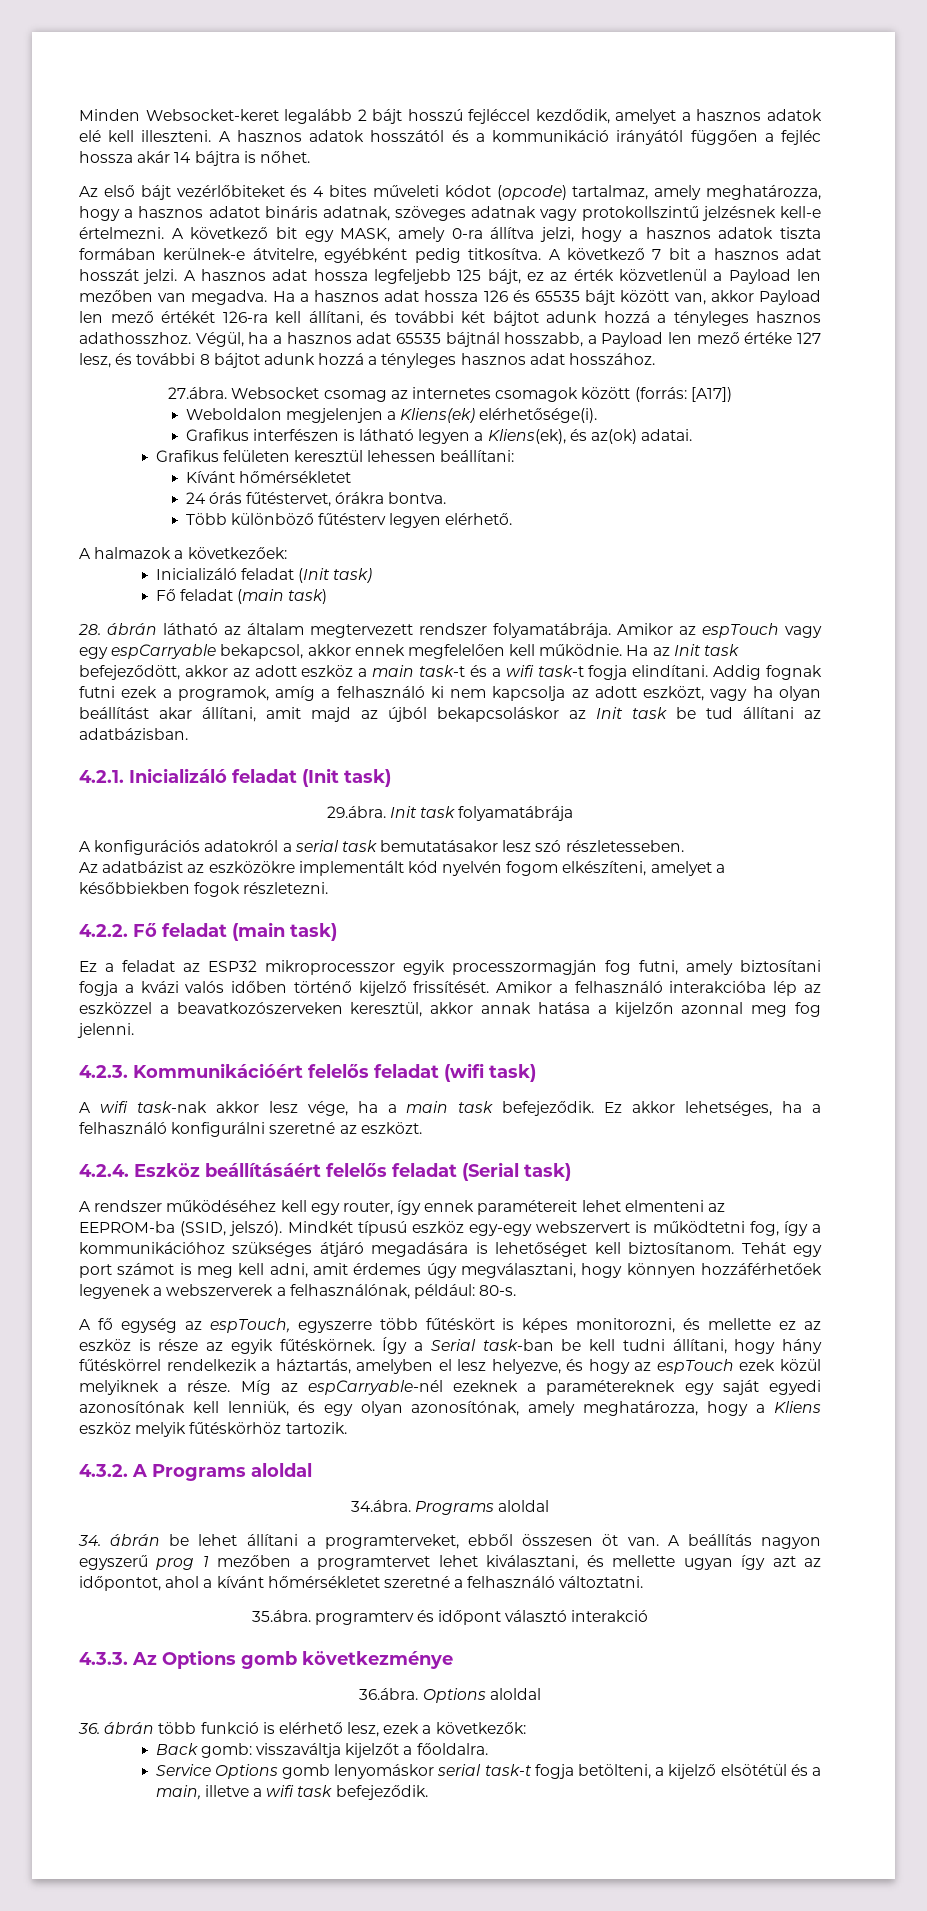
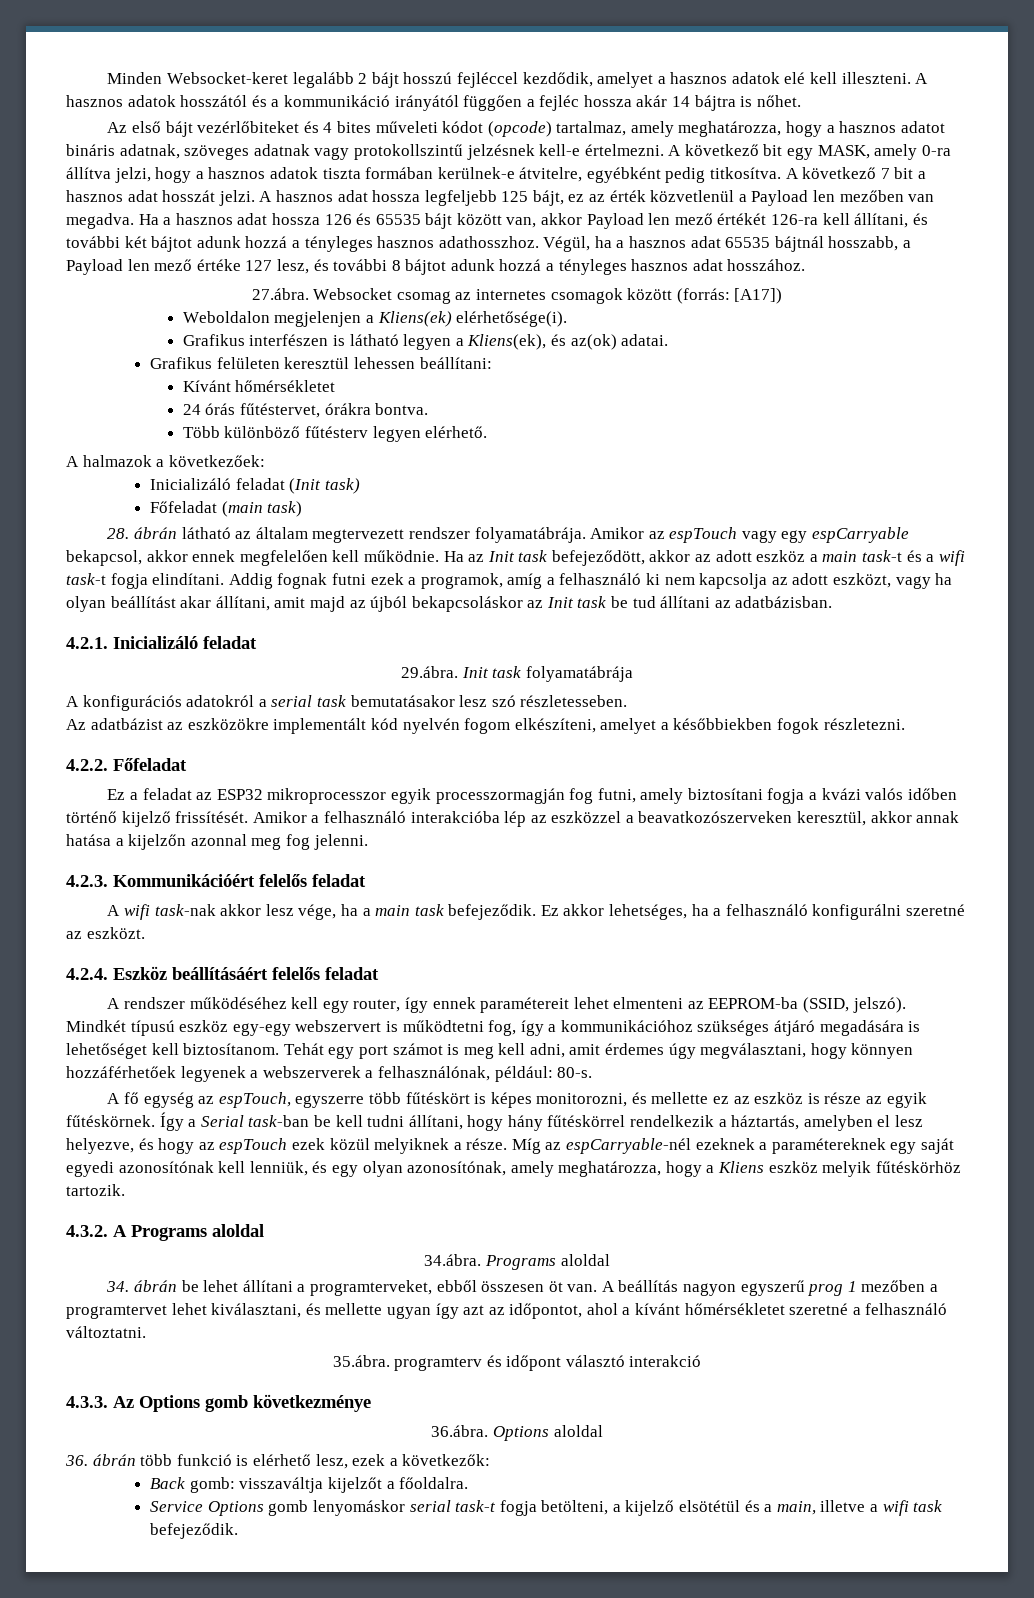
[155,589,233,601] Fő feladat -> [150,501,218,513] Főfeladat
[302,768,391,787] (Init task) -> (257, 642) none
[133,922,337,941] Fő feladat (main task) -> [113,758,187,771] Főfeladat
[444,1063,536,1082] (wifi task) -> (366, 880) none
[462,1162,571,1181] (Serial task) -> (379, 973) none

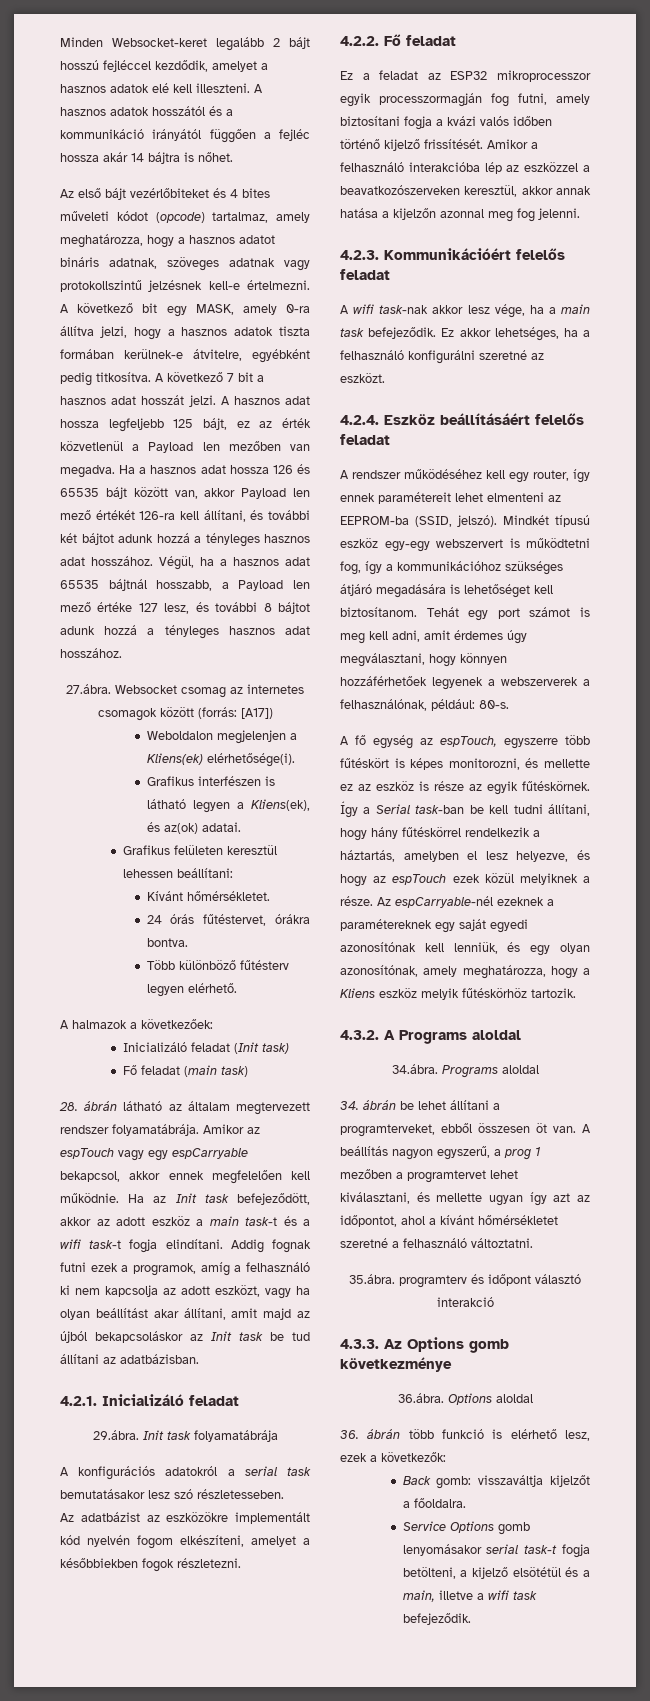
[438,236,539,248] adathosszhoz. -> [60,556,153,566] adat hosszához.
[235,380,336,392] hőmérsékletet -> [186,891,270,901] hőmérsékletet.
[150,501,218,513] Főfeladat -> [122,1065,180,1075] Fő feladat
[113,758,187,771] Főfeladat -> [384,34,456,46] Fő feladat
[511,1138,562,1154] Míg az -> [377,897,391,906] Az
[740,1280,805,1296] egyszerű -> [437,1146,501,1160] egyszerű, a
[312,1500,405,1516] lenyomáskor -> [402,1544,482,1556] lenyomásakor

